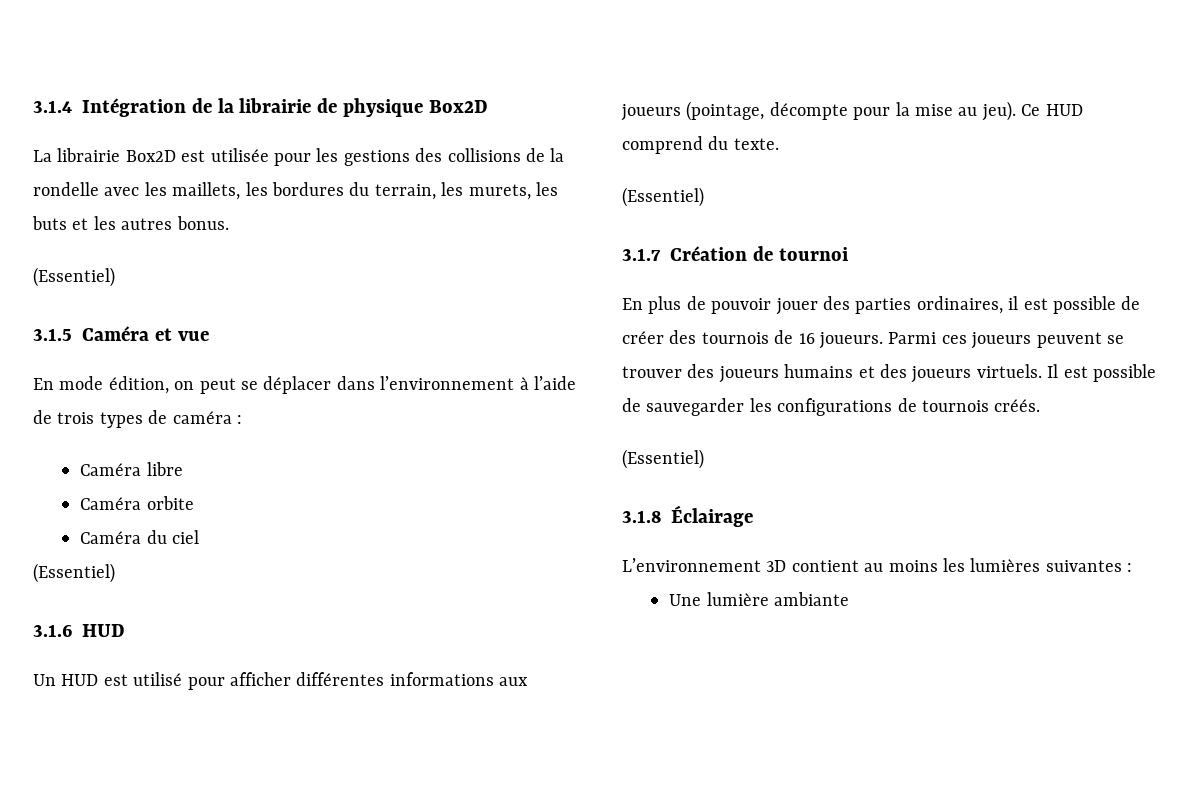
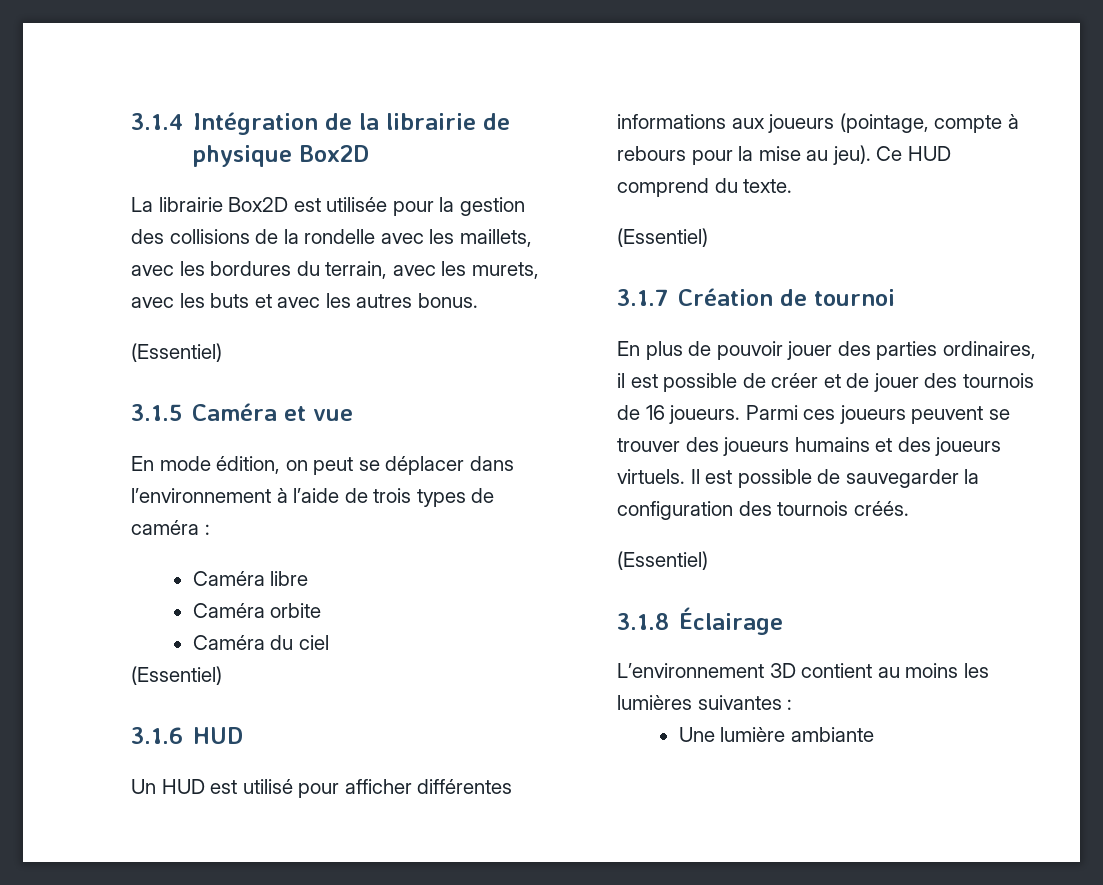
[316,148,410,166] les gestions -> [439,197,525,216] la gestion
(241, 191) none -> [131,265,174,276] avec
(436, 192) none -> [392,265,436,276] avec
(531, 192) none -> [131,297,174,308] avec
(89, 224) none -> [277,297,321,308] avec
[769,102,848,120] décompte -> [934,114,1019,133] [617,146,686,161] compte à rebours
(664, 337) none -> [823,373,919,392] et de jouer
[749,398,917,416] les configurations de -> [964,469,980,484] [617,501,772,520] la configuration des

